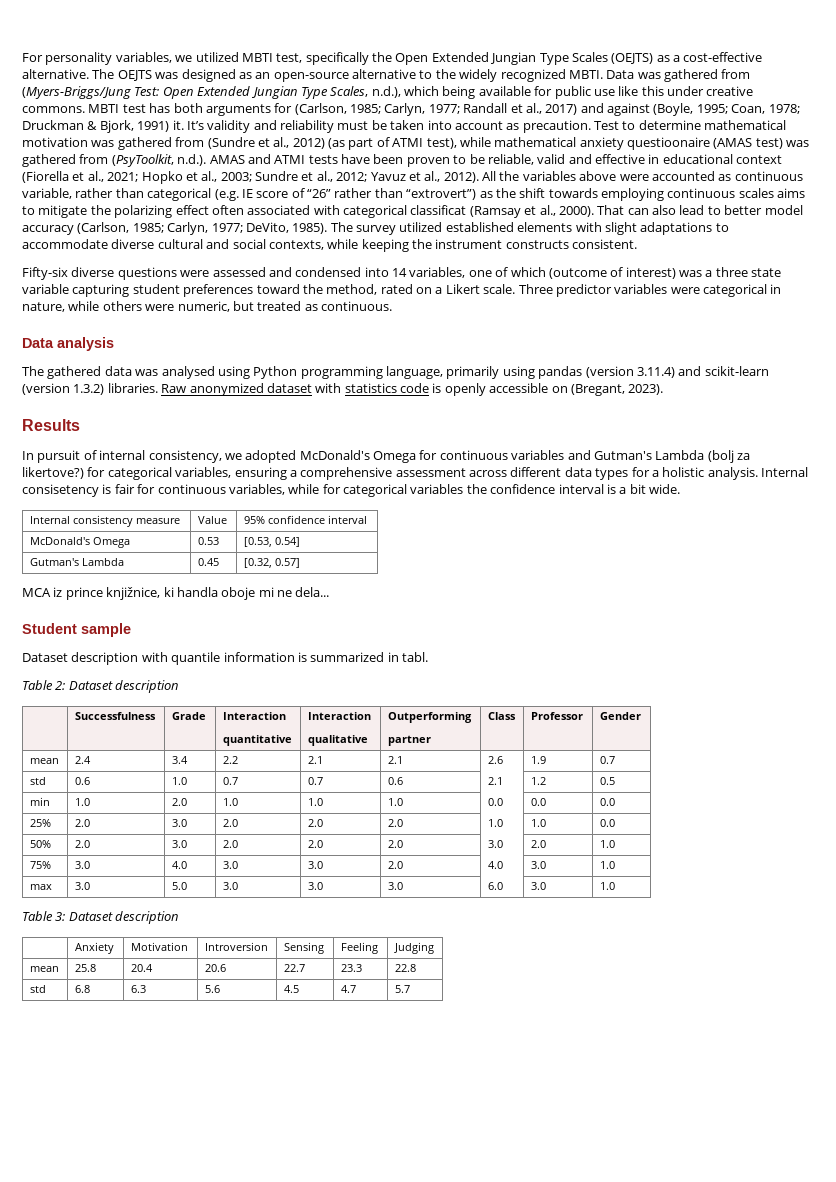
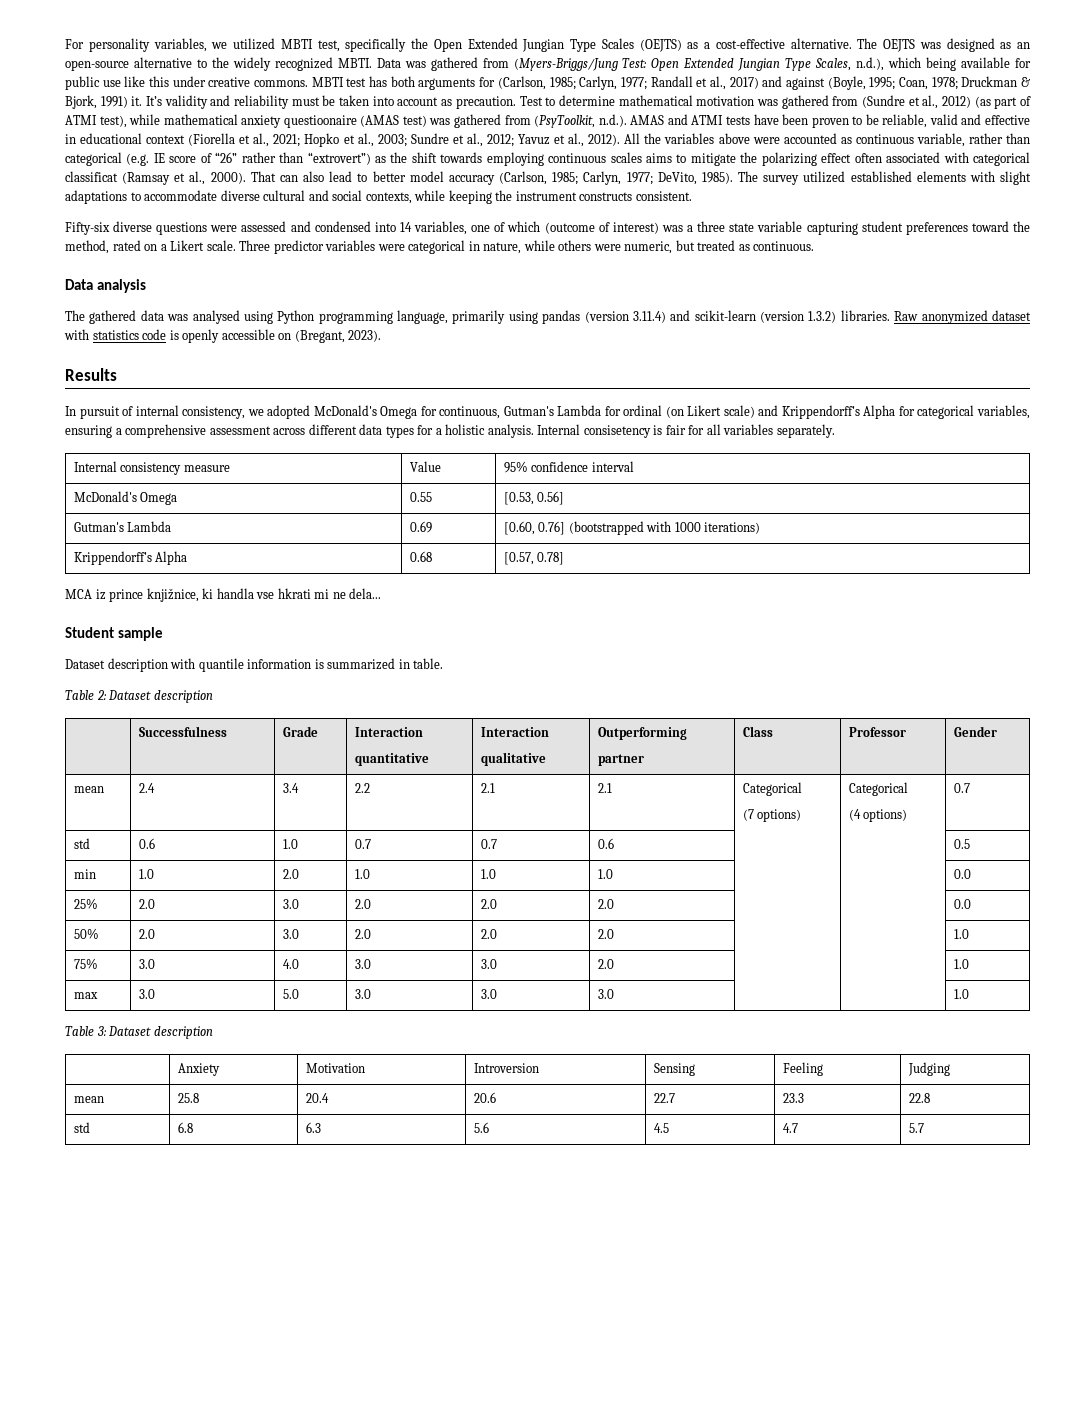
[439,450,750,463] [22,467,84,479] continuous variables and Gutman's Lambda (bolj za likertove?) -> [439,405,896,419] continuous, Gutman's Lambda for ordinal (on Likert scale) and Krippendorff's Alpha
[157,484,680,497] continuous variables, while for categorical variables the confidence interval is a bit wide. -> [706,424,835,438] all variables separately.
[197,537,219,545] 0.53 -> [409,492,432,502] 0.55
[274,537,300,547] 0.54] -> [537,491,565,505] 0.56]
[197,558,219,566] [243,558,300,568] 0.45 | [0.32, 0.57] -> [409,521,432,533] [503,521,761,535] [73,551,188,565] [409,551,432,562] [503,552,565,565] 0.69 | [0.60, 0.76] (bootstrapped with 1000 iterations) // Krippendorff's Alpha | 0.68 | [0.57, 0.78]
[221,587,256,600] oboje -> [256,588,311,599] vse hkrati
[402,652,428,662] tabl. -> [413,658,444,669] table.
[487,756,503,764] [530,756,546,764] 2.6 | 1.9 -> [742,782,802,796] [742,809,802,822] [848,782,908,796] [848,809,908,822] Categorical // (7 options) | Categorical // (4 options)
[487,777,503,785] [530,777,546,785] 2.1 | 1.2 -> (614, 843) |
[487,798,503,806] [530,798,546,806] 0.0 | 0.0 -> (613, 874) |
[487,819,503,827] [530,819,546,827] 1.0 | 1.0 -> (614, 904) |
[487,840,503,848] [530,840,546,848] 3.0 | 2.0 -> (614, 934) |
[487,861,503,869] [530,861,546,869] 4.0 | 3.0 -> (614, 964) |
[487,882,503,890] [530,882,546,890] 6.0 | 3.0 -> (614, 994) |

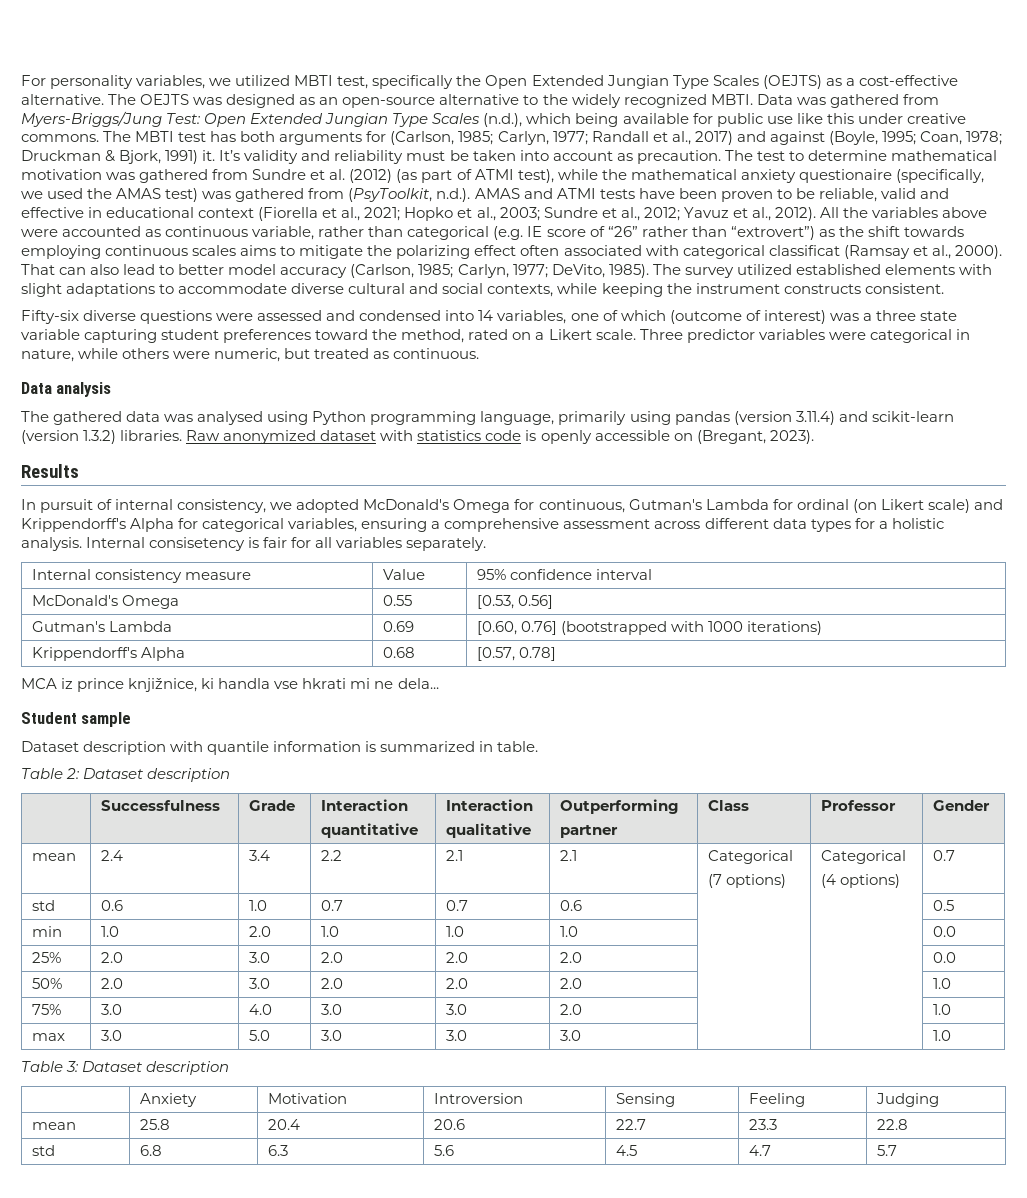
[513,58,618,71] (Myers-Briggs/Jung -> [21,111,162,127] Myers-Briggs/Jung
[815,57,885,71] Scales, n.d.), -> [432,113,523,127] Scales (n.d.),
(309, 83) none -> [103,131,132,142] The
[519,96,543,106] Test -> [724,150,785,161] The test
[861,95,971,109] (Sundre et al., 2012) -> [252,169,393,183] Sundre et al. (2012)
(161, 119) none -> [601,169,627,180] the
[283,115,400,128] questioonaire (AMAS -> [798,169,984,183] [21,188,162,199] questionaire (specifically, we used the AMAS

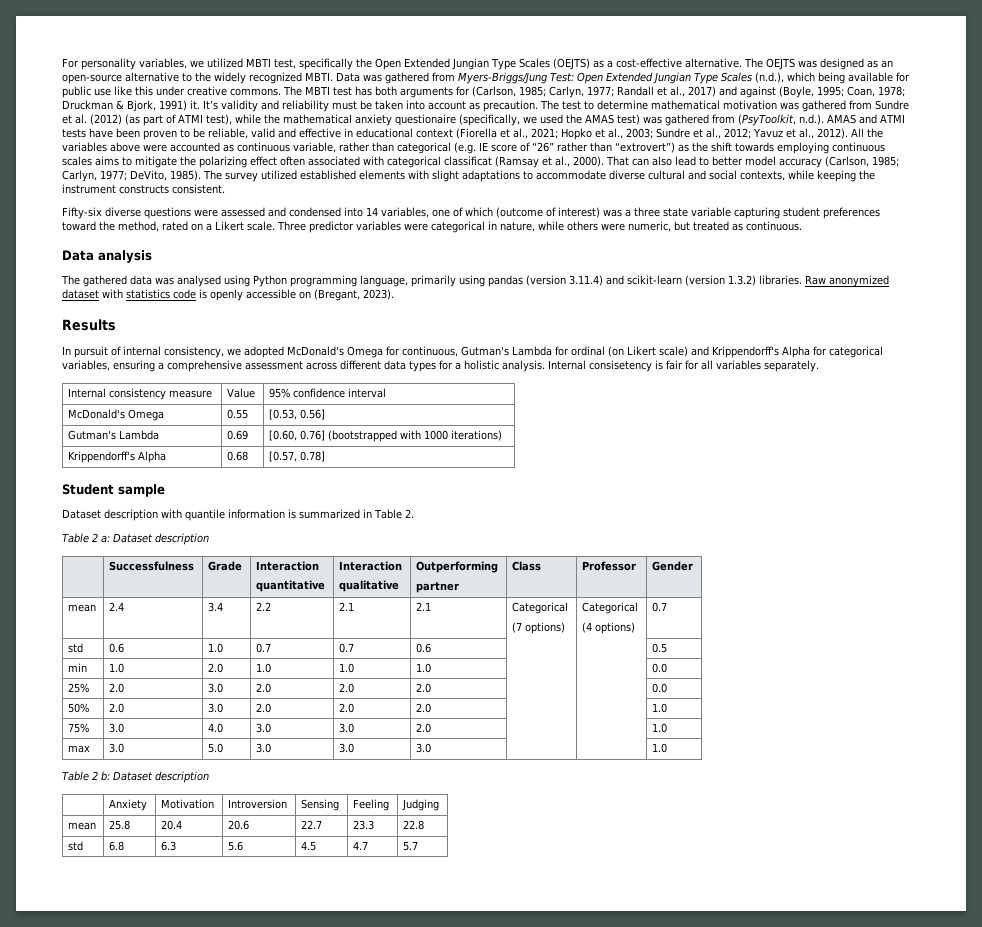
[21,678,439,692] // MCA iz prince knjižnice, ki handla vse hkrati mi ne dela... -> (326, 456) none
[497,741,539,752] [21,768,81,779] table. // Table 2: -> [374,509,414,519] [62,533,110,543] Table 2. // Table 2 a:
[66,1061,80,1072] 3: -> [91,771,110,781] 2 b:

